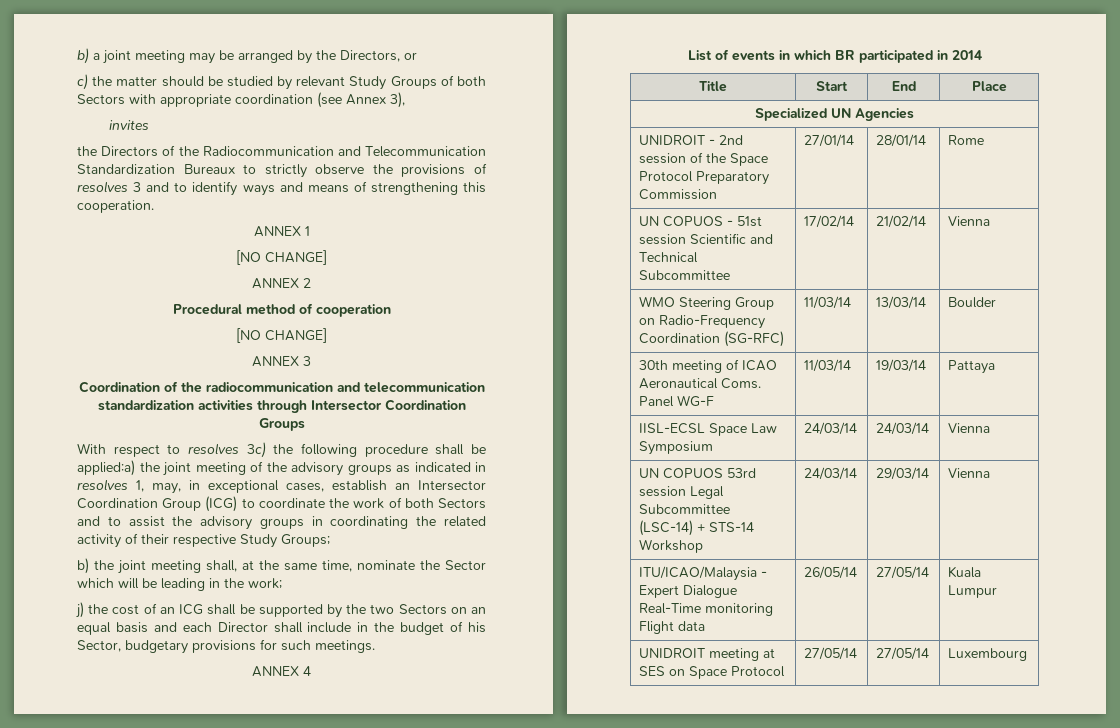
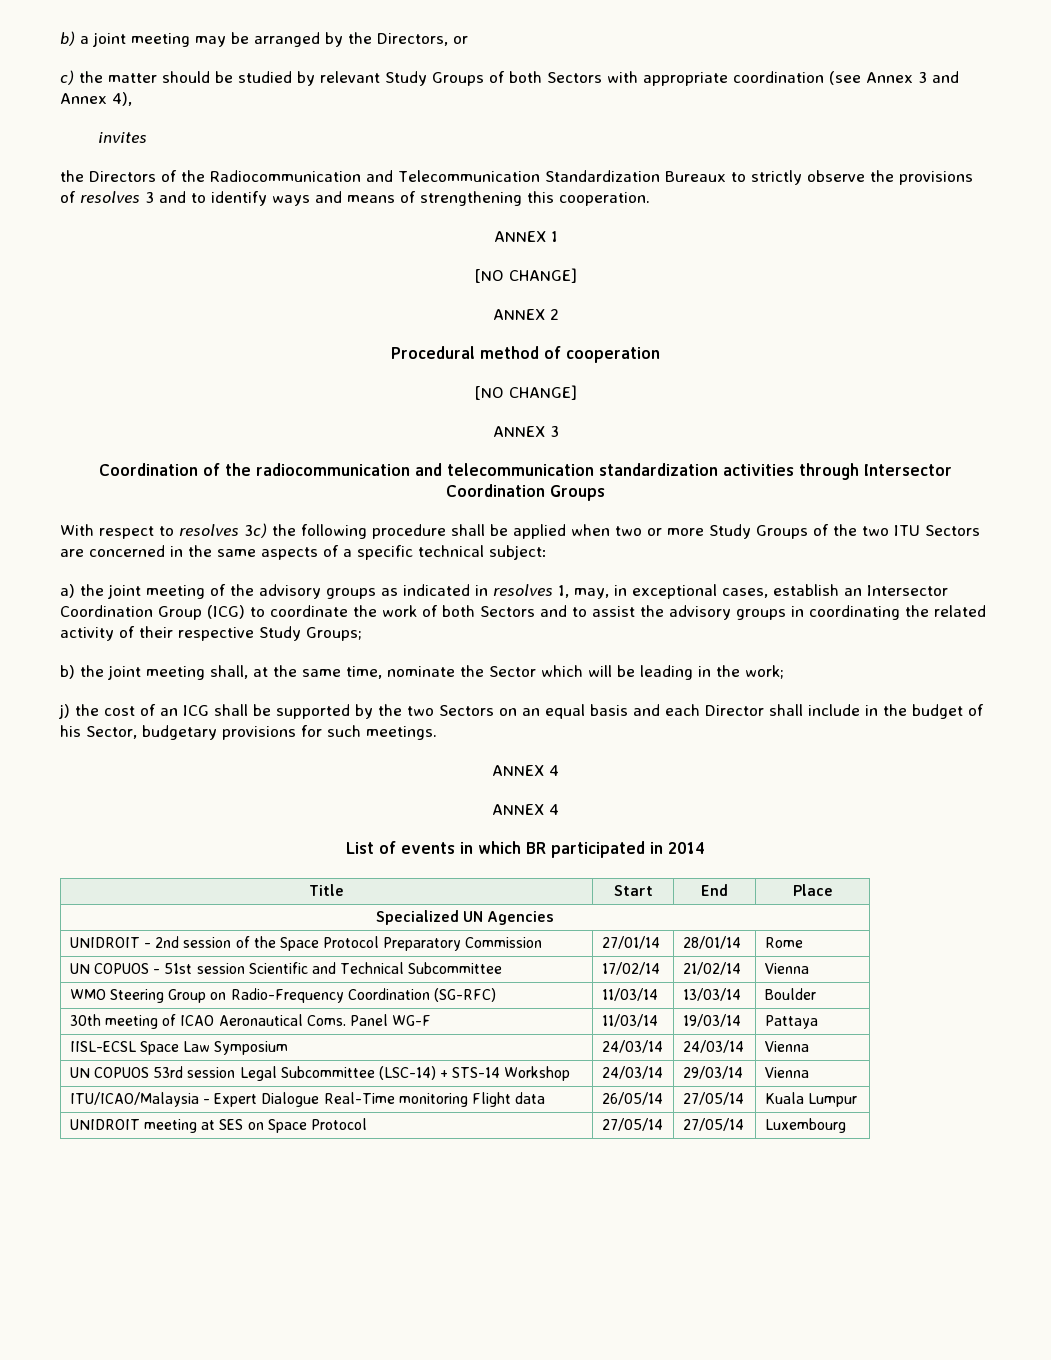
[390,92,405,108] 3), -> [918,71,959,83] [60,92,132,106] 3 and Annex 4),
[77,460,135,476] applied:a) -> [513,524,980,539] [60,545,547,560] [60,584,75,598] applied when two or more Study Groups of the two ITU Sectors are concerned in the same aspects of a specific technical subject: // a)
(311, 671) none -> [492,804,559,815] // ANNEX 4

